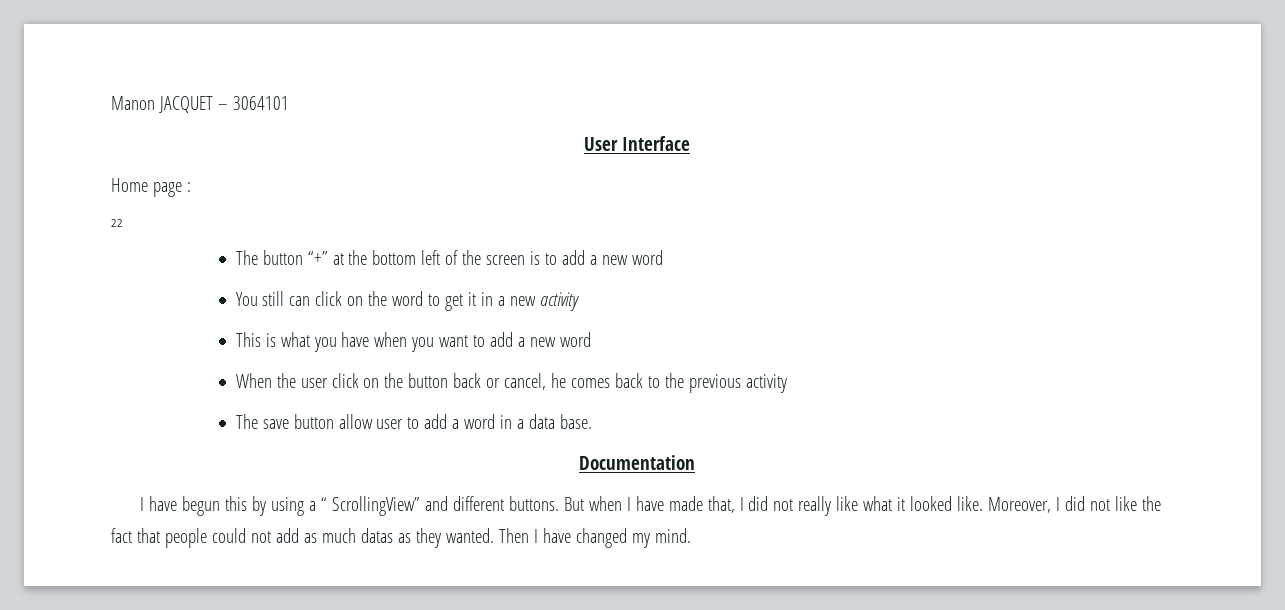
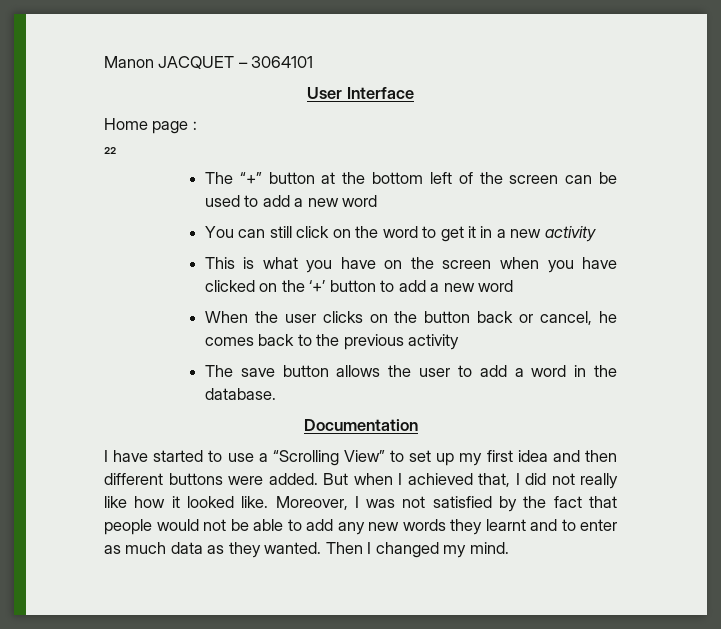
[262,250,328,265] button “+” -> [239,172,315,184] “+” button
[530,251,541,265] is -> [565,172,618,184] [204,195,240,207] can be used
[262,291,311,306] still can -> [238,226,292,238] can still
[374,332,469,352] when you want -> [384,257,617,273] [204,280,376,292] on the screen when you have clicked on the ‘+’ button
[331,373,359,388] click -> [322,311,363,323] clicks
[338,414,373,429] allow -> [336,365,412,377] allows the
[517,414,593,429] a data base. -> [594,365,618,377] [204,388,276,400] the database.
[181,496,559,516] begun this by using a “ ScrollingView” and different buttons. -> [153,450,617,466] [104,473,318,485] started to use a “Scrolling View” to set up my first idea and then different buttons were added.
[635,496,703,511] have made -> [407,473,473,485] achieved
[863,496,893,511] what -> [134,496,166,508] how
[1065,496,1162,511] [111,528,299,548] did not like the fact that people could not add -> [366,496,618,512] [104,519,617,535] was not satisfied by the fact that people would not be able to add any new words they learnt and to enter
[360,528,393,543] datas -> [170,542,203,554] data
[542,528,571,543] have -> (372, 548) none

